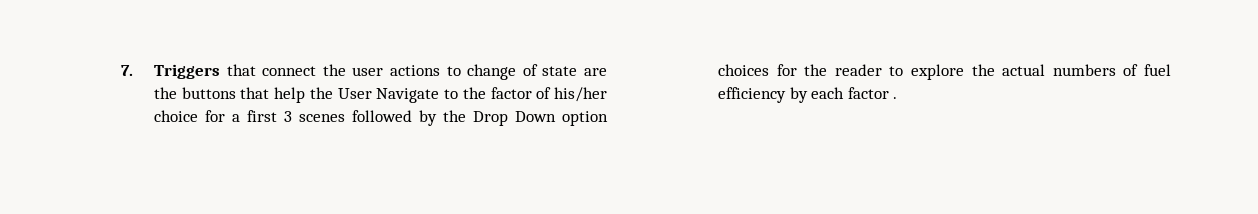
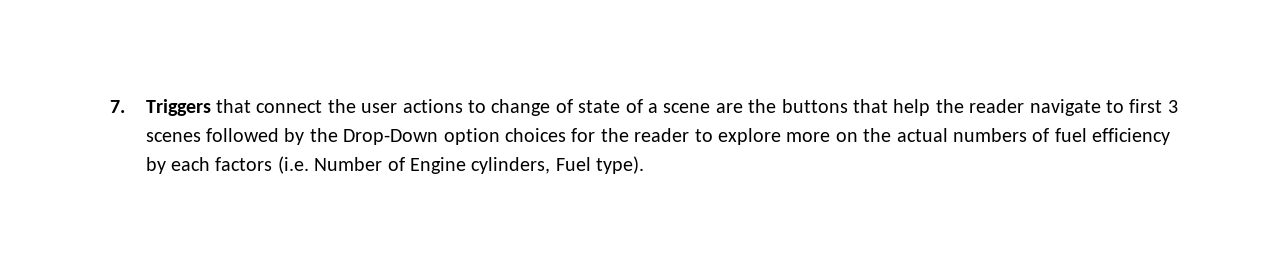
(578, 71) none -> [625,99,711,113] of a scene
[337,87,607,103] [154,110,241,122] User Navigate to the factor of his/her choice for a -> [969,99,1124,116] reader navigate to
[473,111,557,126] Drop Down -> [343,129,439,145] Drop-Down
(965, 72) none -> [786,132,858,142] more on
[847,87,898,99] factor . -> [215,156,645,174] factors (i.e. Number of Engine cylinders, Fuel type).

